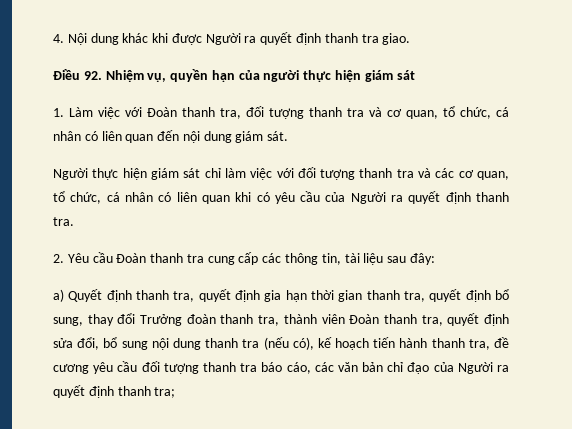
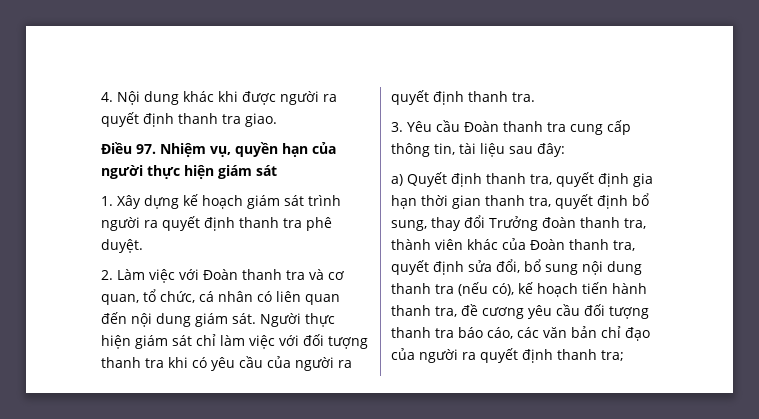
[205,33,241,45] Người -> [280,91,319,105] người
[83,71,102,80] 92. -> [136,144,156,154] 97.
(64, 112) none -> [117,194,341,209] [101,216,332,231] [101,239,143,253] [101,270,113,280] Xây dựng kế hoạch giám sát trình người ra quyết định thanh tra phê duyệt. // 2.
[220,106,342,119] tra, đối tượng thanh -> (282, 274) none
(289, 136) // -> (256, 318) none
[418,168,509,180] [53,191,230,204] và các cơ quan, tổ chức, cá nhân có liên quan -> (164, 363) none
[350,192,386,204] Người -> [295,357,334,371] người
[53,254,64,263] 2. -> [391,122,403,132] 3.
[262,253,282,263] các -> (631, 127) none
(345, 319) none -> [467,238,526,250] khác của
[457,362,493,374] Người -> [419,349,458,363] người

